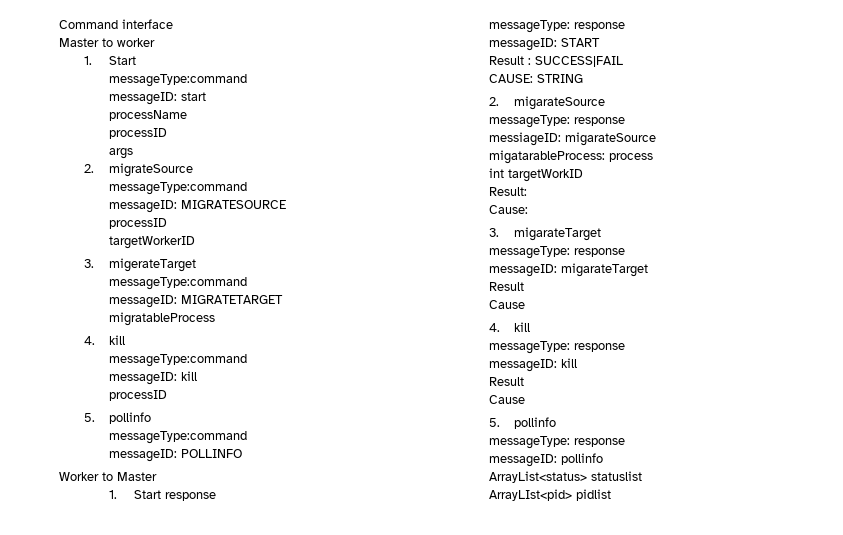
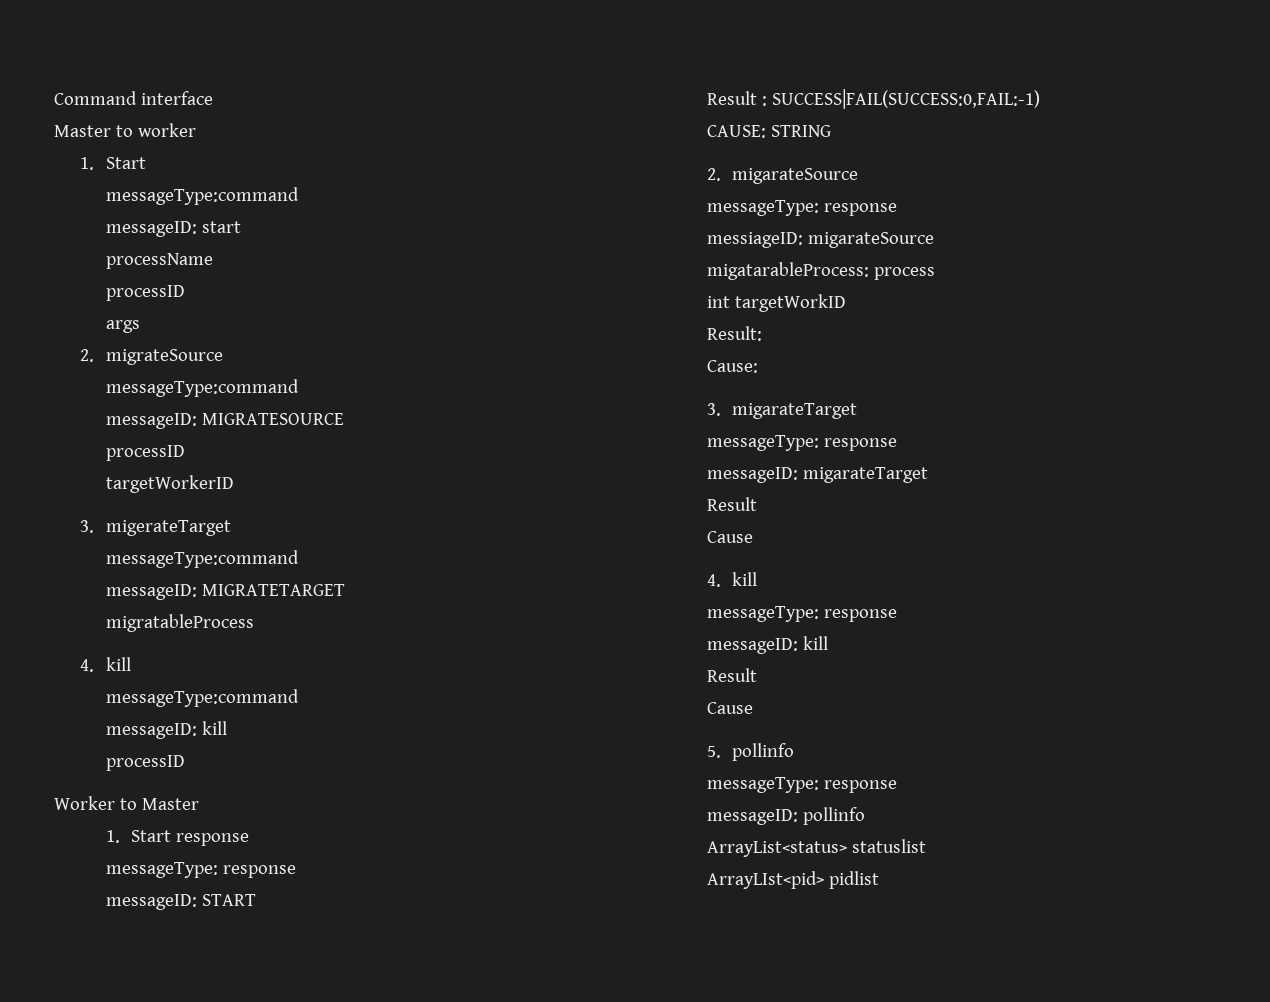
[84,412,152,424] [109,431,248,444] [109,449,243,462] // 5. pollinfo // messageType:command // messageID: POLLINFO -> (185, 763) none
[535,56,624,67] SUCCESS|FAIL -> [771,89,1040,109] SUCCESS|FAIL(SUCCESS:0,FAIL:-1)

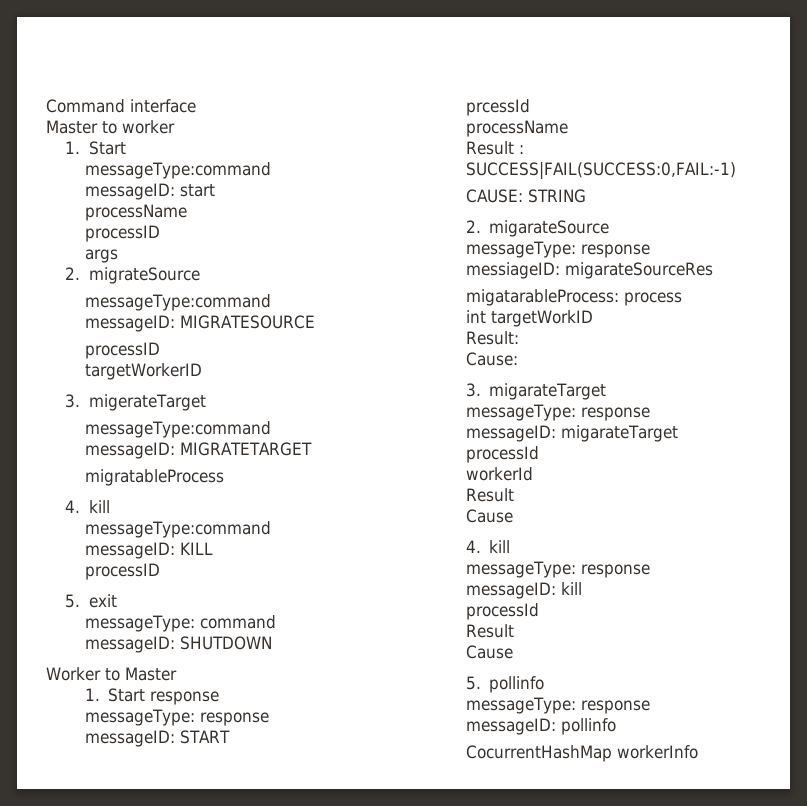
[201,721,227,735] [105,755,185,771] kill // processID -> [179,542,213,555] [84,563,160,580] [65,594,117,608] [84,615,276,632] [84,636,272,653] KILL // processID // 5. exit // messageType: command // messageID: SHUTDOWN
(256, 900) none -> [465,99,530,116] [465,120,568,137] // prcessId // processName
[807,232,934,248] migarateSource -> [564,262,713,279] migarateSourceRes
(928, 475) none -> [465,446,539,463] [465,467,533,481] // processId // workerId
(828, 643) none -> [465,603,539,620] // processId
[706,839,926,857] [706,871,879,889] ArrayList<status> statuslist // ArrayLIst<pid> pidlist -> [465,745,698,762] CocurrentHashMap workerInfo

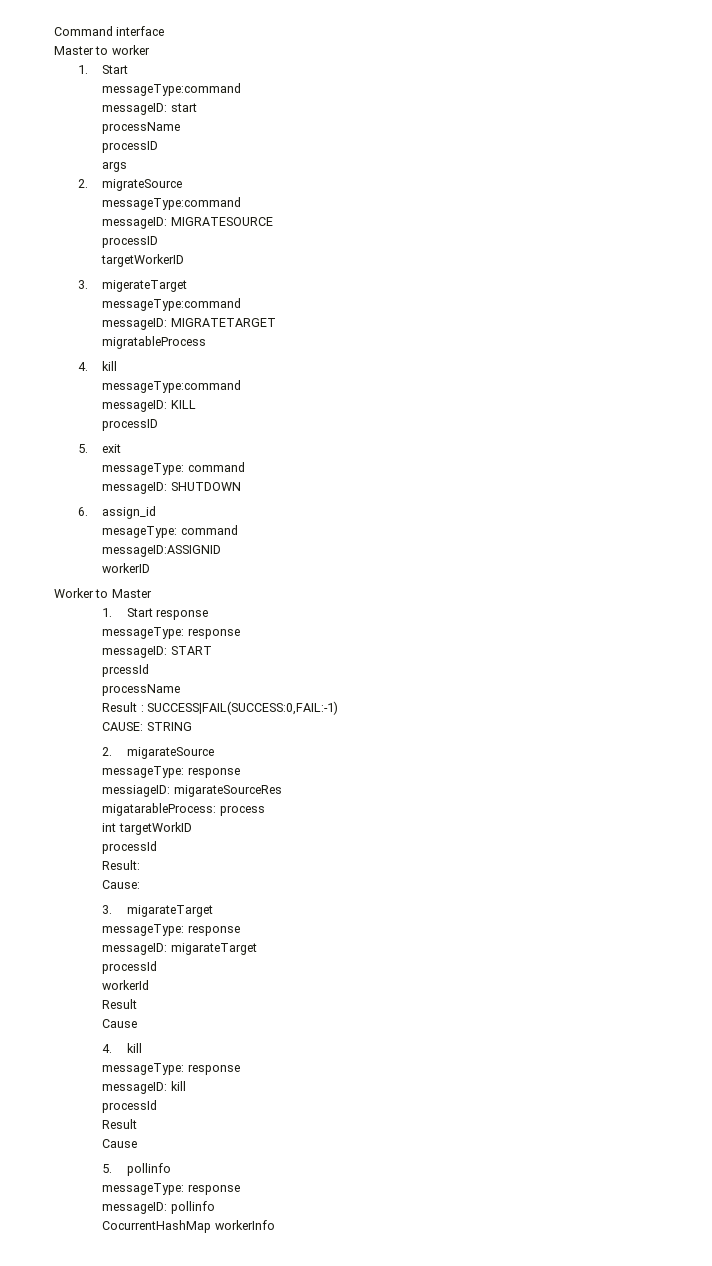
(272, 643) none -> [78,506,157,519] [102,525,238,538] [102,545,222,557] [102,563,151,573] // 6. assign_id // mesageType: command // messageID:ASSIGNID // workerID
(593, 318) none -> [102,841,158,854] // processId

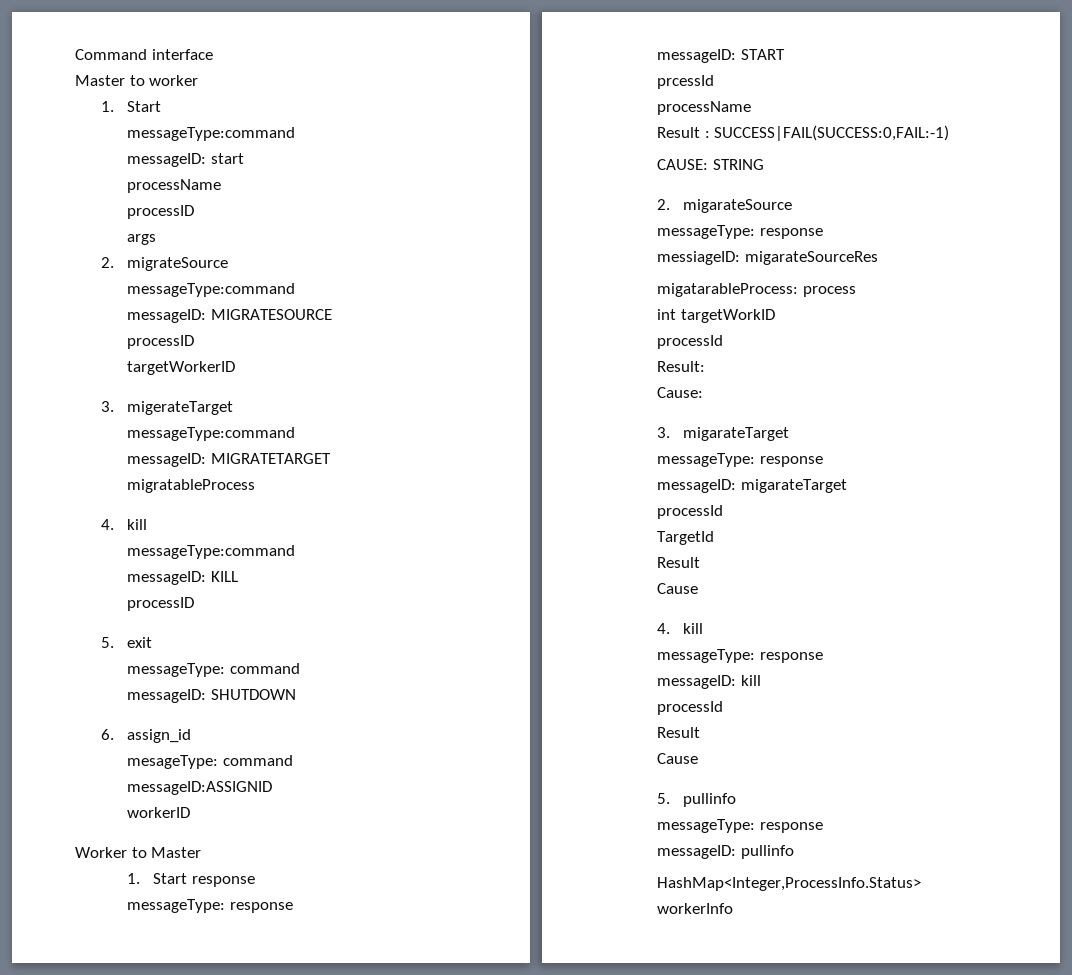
[102,980,150,990] workerId -> [657,531,715,545] TargetId
[126,1163,171,1176] [102,1183,240,1195] [102,1201,215,1214] [102,1220,212,1233] pollinfo // messageType: response // messageID: pollinfo // CocurrentHashMap -> [683,793,737,807] [657,819,823,833] [657,845,794,859] [657,877,922,891] pullinfo // messageType: response // messageID: pullinfo // HashMap<Integer,ProcessInfo.Status>

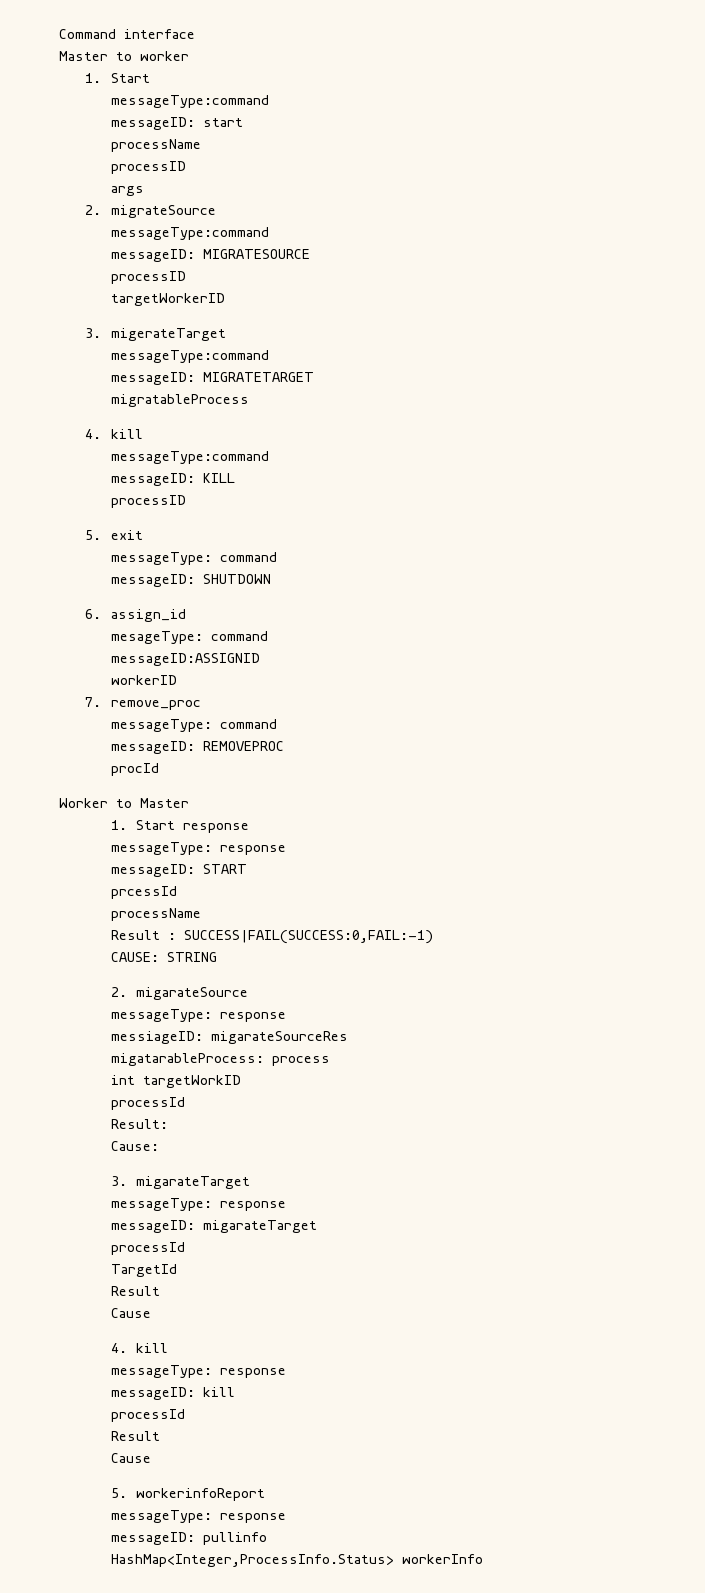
(191, 812) none -> [84,697,201,710] [110,719,277,732] [110,741,284,754] [110,763,159,776] // 7. remove_proc // messageType: command // messageID: REMOVEPROC // procId
[683,793,737,807] pullinfo -> [136,1488,266,1501] workerinfoReport

